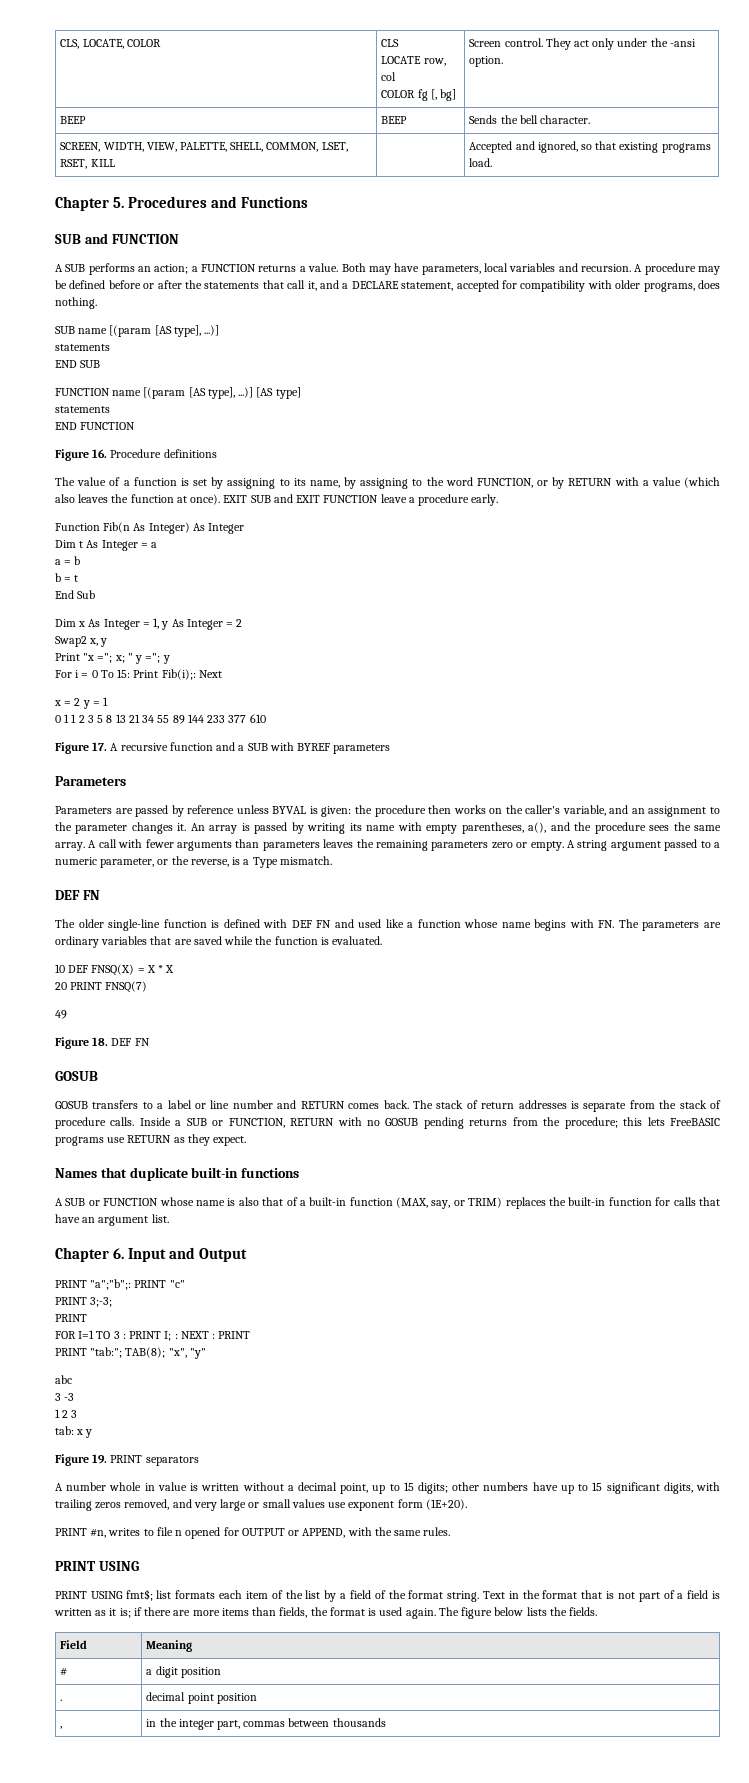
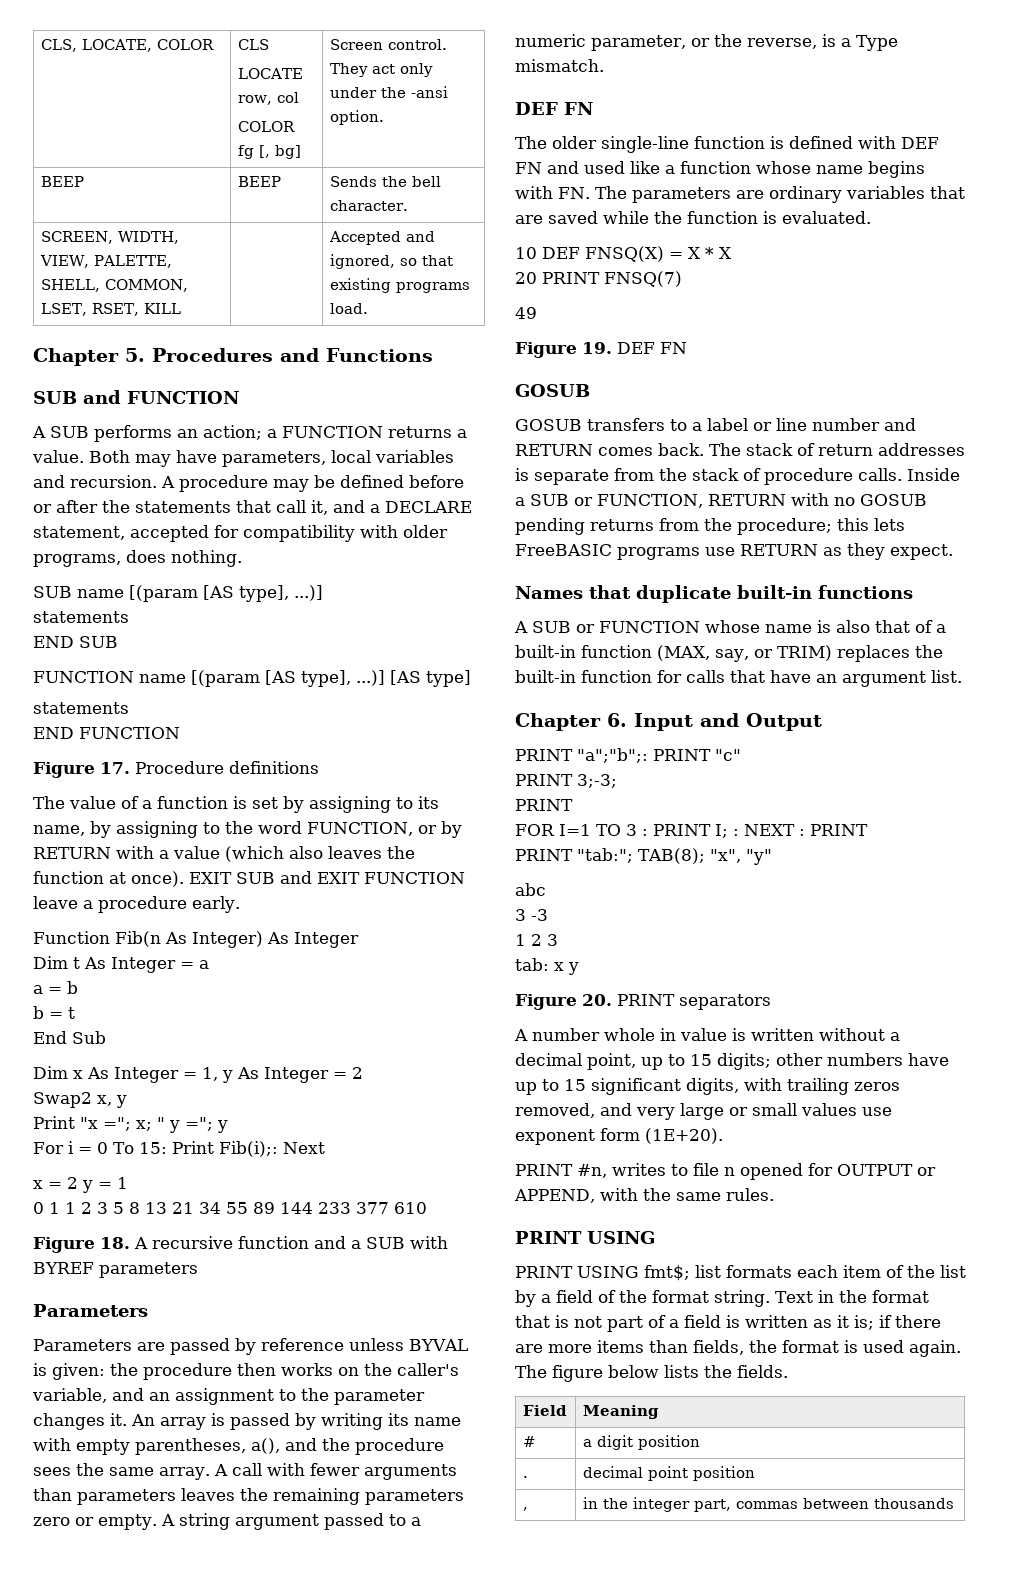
[92,449,108,458] 16. -> [100,762,130,774] 17.
[92,742,108,751] 17. -> [100,1237,130,1249] 18.
[92,1037,109,1046] 18. -> [582,342,612,354] 19.
[92,1454,108,1464] 19. -> [582,994,612,1006] 20.

